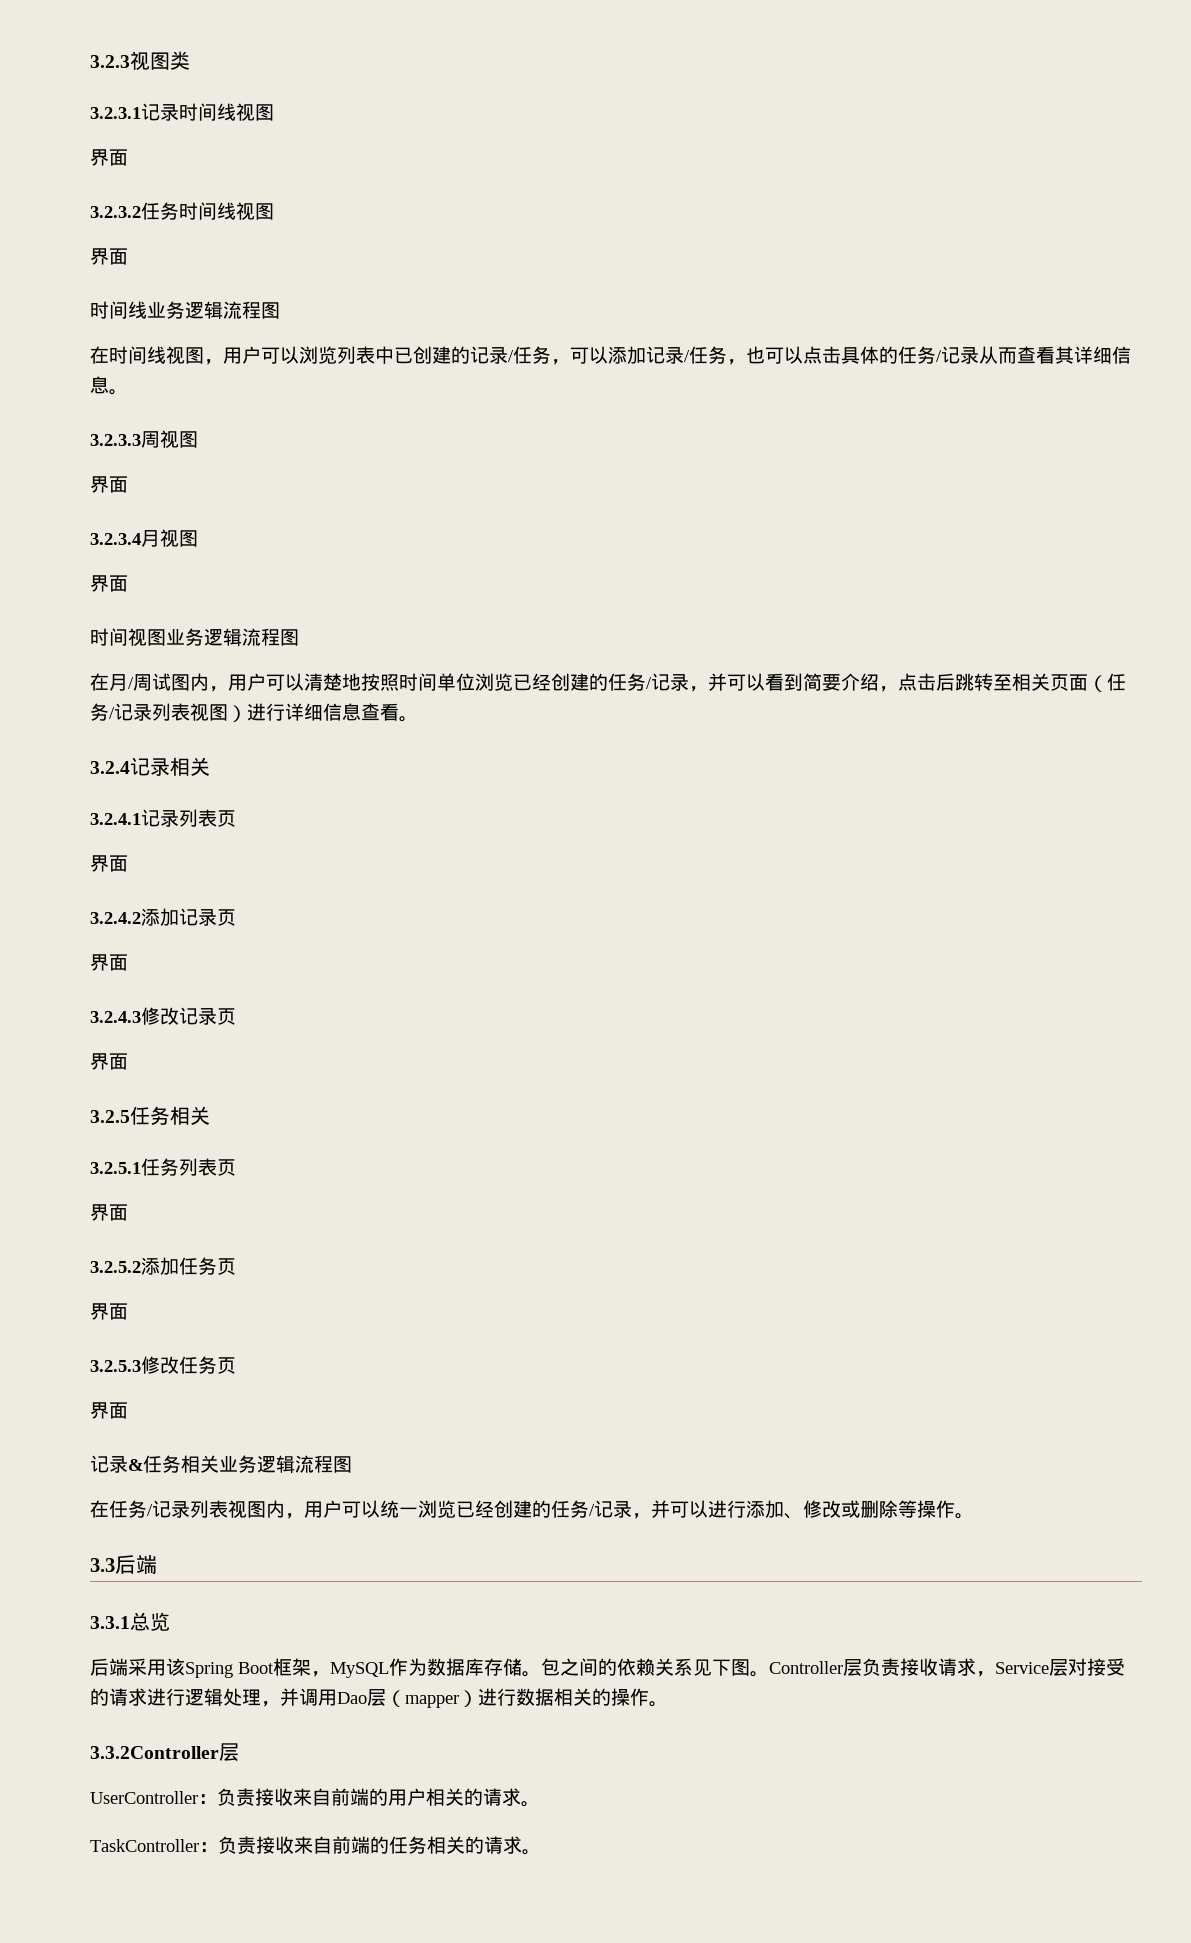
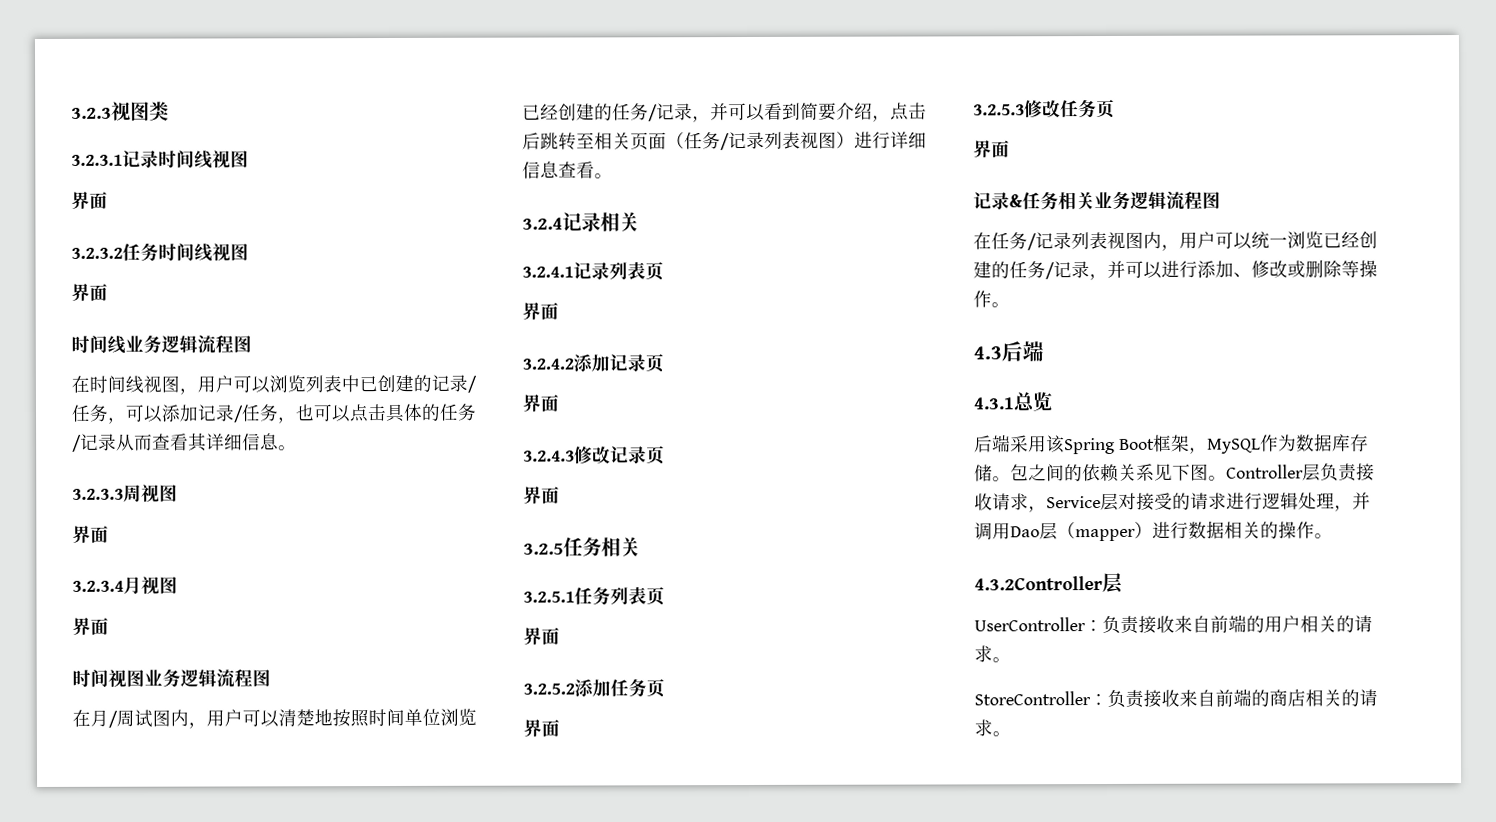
[90,1558,115,1572] 3.3 -> [973,346,1002,360] 4.3
[90,1616,130,1629] 3.3.1 -> [973,397,1014,410] 4.3.1
[90,1746,219,1759] 3.3.2Controller -> [974,576,1103,591] 4.3.2Controller
[90,1836,427,1854] TaskController：负责接收来自前端的任务 -> [974,688,1306,708] StoreController：负责接收来自前端的商店

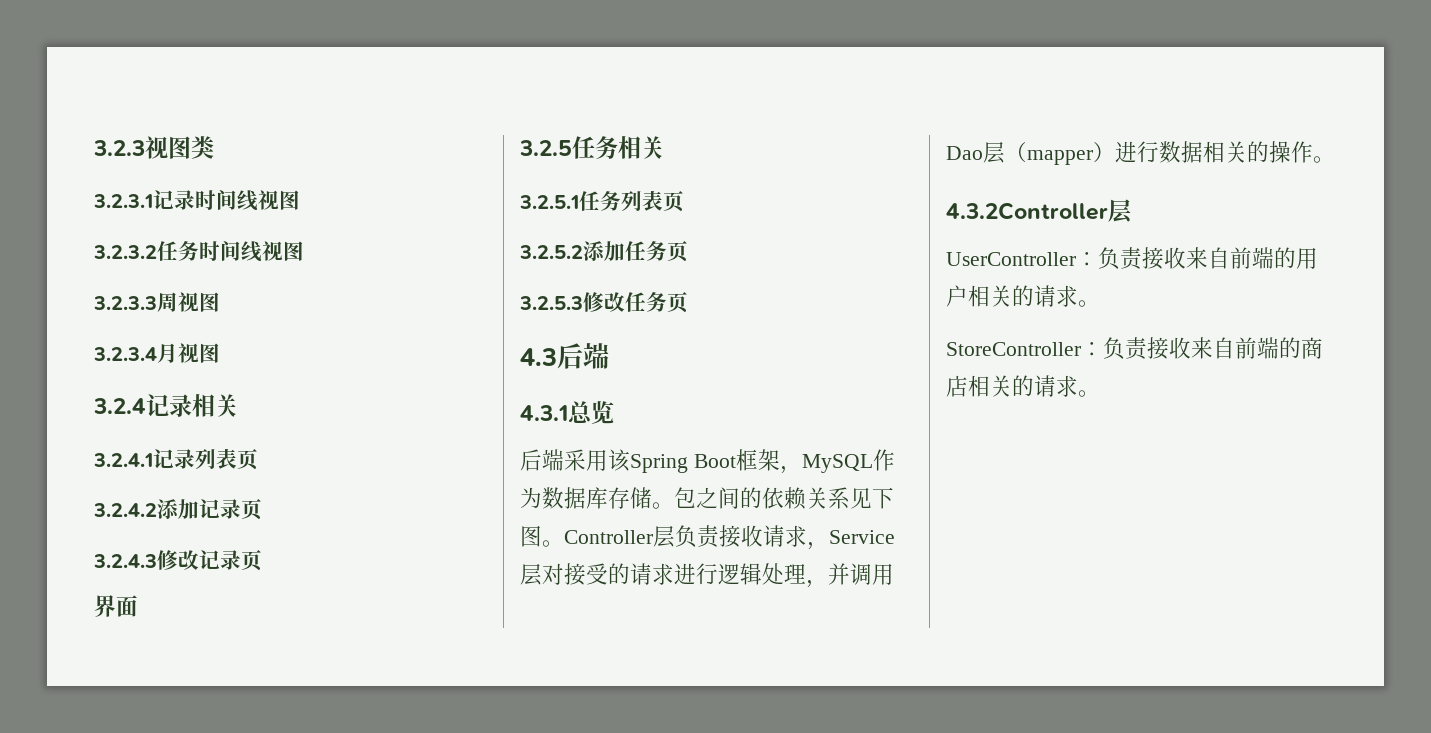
[71,191,108,209] // 界面 -> (300, 200) none
[71,283,108,301] [71,334,252,354] [71,374,477,395] [71,403,477,424] [72,432,297,452] // 界面 // 时间线业务逻辑流程图 // 在时间线视图，用户可以浏览列表中已创建的记录/任务，可以添加记录/任务，也可以点击具体的任务/记录从而查看其详细信息。 -> (304, 251) none
[72,525,109,543] // 界面 -> (220, 302) none
[72,617,109,635] [72,668,271,688] [72,708,477,729] [522,102,927,123] [522,131,927,151] [522,161,613,179] // 界面 // 时间视图业务逻辑流程图 // 在月/周试图内，用户可以清楚地按照时间单位浏览已经创建的任务/记录，并可以看到简要介绍，点击后跳转至相关页面（任务/记录列表视图）进行详细信息查看。 -> (220, 353) none
[522,302,559,320] // 界面 -> (258, 459) none
[522,394,560,412] // 界面 -> (262, 509) none
[523,627,560,645] // 界面 -> (684, 201) none
[523,719,560,737] // 界面 -> (688, 251) none
[973,140,1010,158] [973,190,1221,211] [973,231,1378,251] [973,259,1378,281] [973,290,1010,308] // 界面 // 记录&任务相关业务逻辑流程图 // 在任务/记录列表视图内，用户可以统一浏览已经创建的任务/记录，并可以进行添加、修改或删除等操作。 -> (688, 302) none

